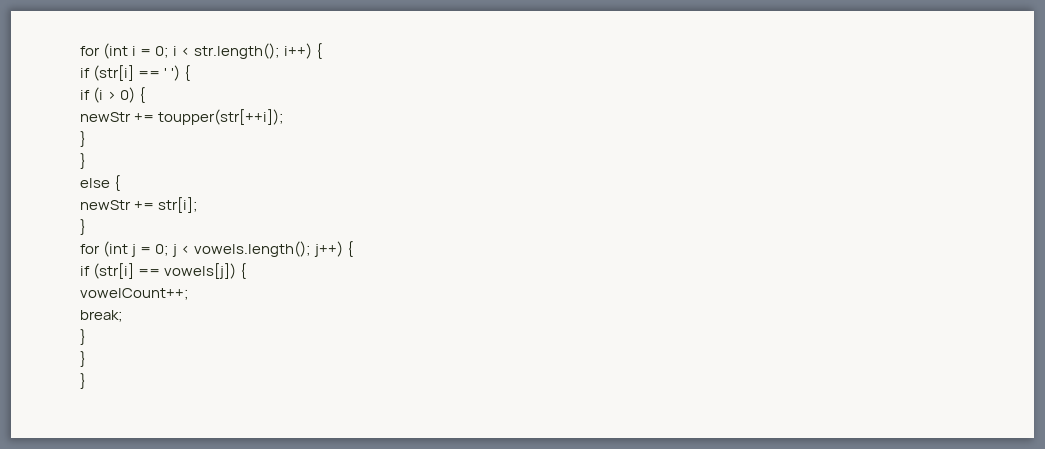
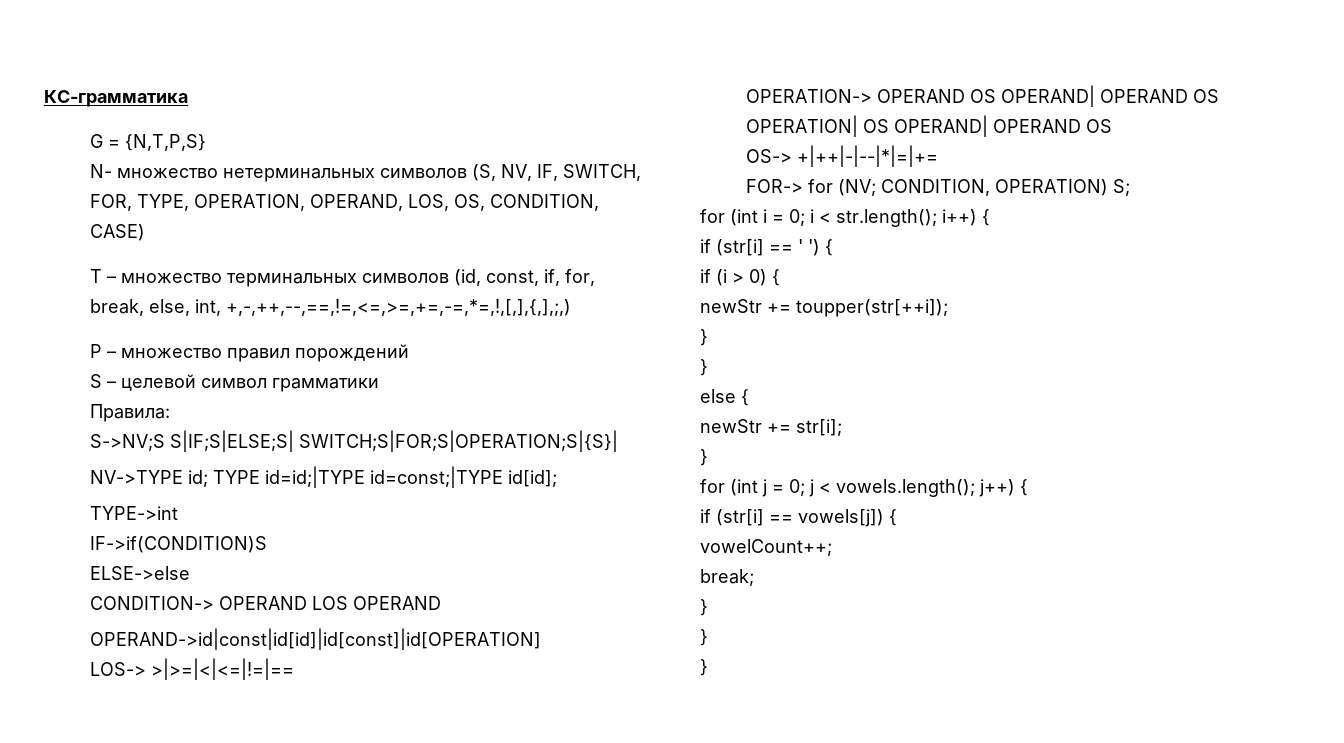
(80, 51) none -> [44,90,188,107] [89,134,206,151] [89,164,641,182] [89,194,599,211] [89,224,145,241] [89,269,595,287] [89,299,571,316] [89,344,409,362] [89,374,379,392] [89,404,170,422] [89,430,618,452] [89,466,557,488] [89,506,178,520] [89,536,267,553] [89,566,190,580] [89,596,441,610] [89,628,541,650] [89,658,294,680] [745,85,1219,107] [745,115,1112,137] [745,145,938,167] [745,179,1130,196] КС-грамматика // G = {N,T,P,S} // N- множество нетерминальных символов (S, NV, IF, SWITCH, FOR, TYPE, OPERATION, OPERAND, LOS, OS, CONDITION, CASE) // T – множество терминальных символов (id, const, if, for, break, else, int, +,-,++,--,==,!=,<=,>=,+=,-=,*=,!,[,],{,],;,) // P – множество правил порождений // S – целевой символ грамматики // Правила: // S->NV;S S|IF;S|ELSE;S| SWITCH;S|FOR;S|OPERATION;S|{S}| // NV->TYPE id; TYPE id=id;|TYPE id=const;|TYPE id[id]; // TYPE->int // IF->if(CONDITION)S // ELSE->else // CONDITION-> OPERAND LOS OPERAND // OPERAND->id|const|id[id]|id[const]|id[OPERATION] // LOS-> >|>=|<|<=|!=|== // OPERATION-> OPERAND OS OPERAND| OPERAND OS OPERATION| OS OPERAND| OPERAND OS // OS-> +|++|-|--|*|=|+= // FOR-> for (NV; CONDITION, OPERATION) S; //

